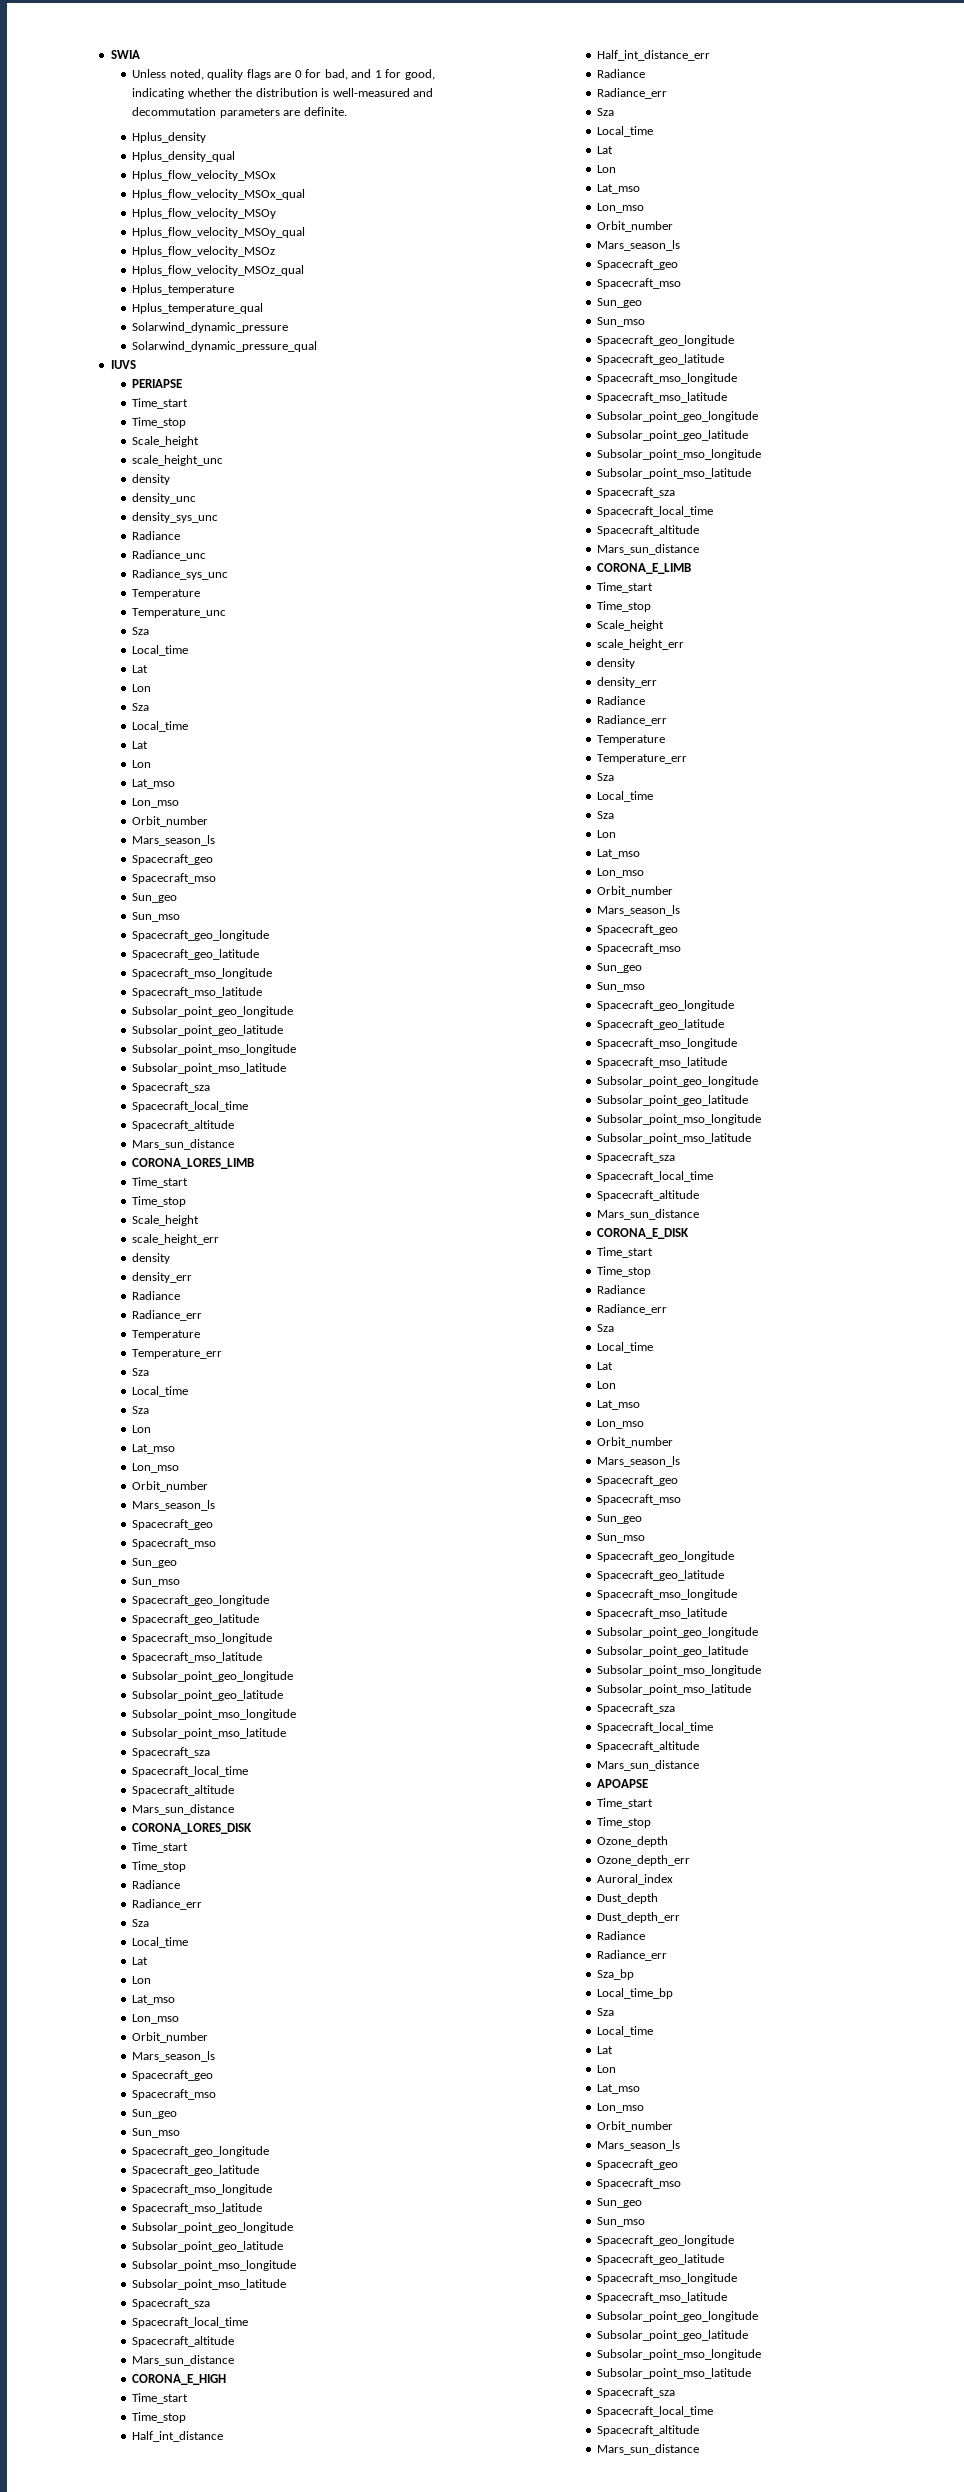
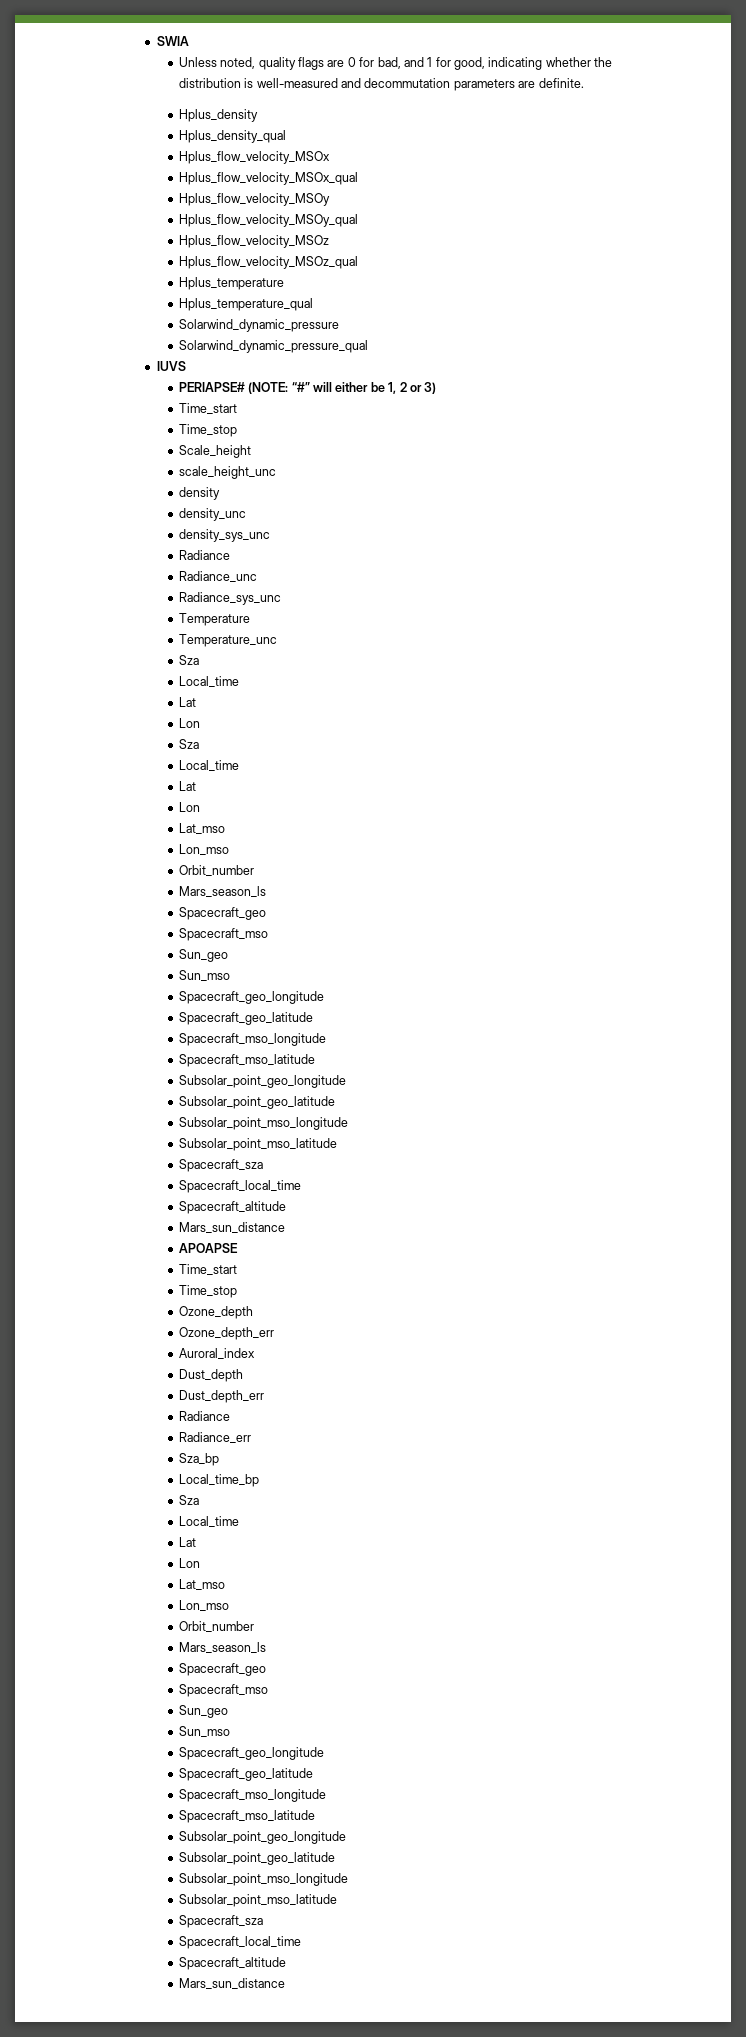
[132,379,183,388] PERIAPSE -> [178,382,437,394] PERIAPSE# (NOTE: “#” will either be 1, 2 or 3)
[132,1158,255,1169] [132,1177,189,1188] [132,1196,187,1207] [132,1215,200,1226] [132,1234,220,1245] [132,1253,171,1264] [132,1272,193,1283] [132,1291,181,1300] [132,1310,203,1321] [132,1330,201,1340] [132,1349,223,1359] [132,1368,150,1376] [132,1386,189,1397] [132,1406,150,1414] [132,1425,152,1433] [132,1444,176,1454] [132,1463,180,1473] [132,1481,209,1492] [132,1500,216,1511] [132,1519,214,1530] [132,1538,217,1549] [132,1558,178,1568] [132,1577,181,1587] [132,1595,270,1606] [132,1614,260,1625] [132,1633,273,1644] [132,1652,263,1663] [132,1671,294,1682] [132,1690,284,1701] [132,1709,297,1720] [132,1728,287,1739] [132,1747,211,1758] [132,1766,249,1777] [132,1785,235,1796] [132,1804,235,1815] [132,1823,253,1834] [132,1842,189,1853] [132,1861,187,1872] [132,1880,181,1889] [132,1899,203,1910] [132,1919,150,1927] [132,1937,189,1948] [132,1957,149,1965] [132,1976,152,1984] [132,1995,176,2005] [132,2014,180,2024] [132,2032,209,2043] [132,2051,216,2062] [132,2070,214,2081] [132,2089,217,2100] [132,2109,178,2119] [132,2128,181,2138] [132,2146,270,2157] [132,2165,260,2176] [132,2184,273,2195] [132,2203,263,2214] [132,2222,294,2233] [132,2241,284,2252] [132,2260,297,2271] [132,2279,287,2290] [132,2298,211,2309] [132,2317,249,2328] [132,2336,235,2347] [132,2355,235,2366] [132,2374,227,2385] [132,2393,189,2404] [132,2412,187,2423] [132,2431,224,2442] [597,50,711,61] [597,69,646,78] [597,88,668,99] [597,108,615,116] [597,126,654,137] [597,146,614,154] [597,165,617,173] [597,184,641,194] [597,203,645,213] [597,221,674,232] [597,240,681,251] [597,259,679,270] [597,278,682,289] [597,298,643,308] [597,317,646,327] [597,335,735,346] [597,354,725,365] [597,373,738,384] [597,392,728,403] [597,411,759,422] [597,430,749,441] [597,449,762,460] [597,468,752,479] [597,487,676,498] [597,506,714,517] [597,525,700,536] [597,544,700,555] [597,563,692,574] [597,582,654,593] [597,601,652,612] [597,620,665,631] [597,639,685,650] [597,658,636,669] [597,677,658,688] [597,696,646,705] [597,715,668,726] [597,735,666,745] [597,754,688,764] [597,773,615,781] [597,791,654,802] [597,811,615,819] [597,830,617,838] [597,849,641,859] [597,868,645,878] [597,886,674,897] [597,905,681,916] [597,924,679,935] [597,943,682,954] [597,963,643,973] [597,982,646,992] [597,1000,735,1011] [597,1019,725,1030] [597,1038,738,1049] [597,1057,728,1068] [597,1076,759,1087] [597,1095,749,1106] [597,1114,762,1125] [597,1133,752,1144] [597,1152,676,1163] [597,1171,714,1182] [597,1190,700,1201] [597,1209,700,1220] [597,1228,690,1239] [597,1247,654,1258] [597,1266,652,1277] [597,1285,646,1294] [597,1304,668,1315] [597,1324,615,1332] [597,1342,654,1353] [597,1362,614,1370] [597,1381,617,1389] [597,1400,641,1410] [597,1419,645,1429] [597,1437,674,1448] [597,1456,681,1467] [597,1475,679,1486] [597,1494,682,1505] [597,1514,643,1524] [597,1533,646,1543] [597,1551,735,1562] [597,1570,725,1581] [597,1589,738,1600] [597,1608,728,1619] [597,1627,759,1638] [597,1646,749,1657] [597,1665,762,1676] [597,1684,752,1695] [597,1703,676,1714] [597,1722,714,1733] [597,1741,700,1752] [597,1760,700,1771] // CORONA_LORES_LIMB // Time_start // Time_stop // Scale_height // scale_height_err // density // density_err // Radiance // Radiance_err // Temperature // Temperature_err // Sza // Local_time // Sza // Lon // Lat_mso // Lon_mso // Orbit_number // Mars_season_ls // Spacecraft_geo // Spacecraft_mso // Sun_geo // Sun_mso // Spacecraft_geo_longitude // Spacecraft_geo_latitude // Spacecraft_mso_longitude // Spacecraft_mso_latitude // Subsolar_point_geo_longitude // Subsolar_point_geo_latitude // Subsolar_point_mso_longitude // Subsolar_point_mso_latitude // Spacecraft_sza // Spacecraft_local_time // Spacecraft_altitude // Mars_sun_distance // CORONA_LORES_DISK // Time_start // Time_stop // Radiance // Radiance_err // Sza // Local_time // Lat // Lon // Lat_mso // Lon_mso // Orbit_number // Mars_season_ls // Spacecraft_geo // Spacecraft_mso // Sun_geo // Sun_mso // Spacecraft_geo_longitude // Spacecraft_geo_latitude // Spacecraft_mso_longitude // Spacecraft_mso_latitude // Subsolar_point_geo_longitude // Subsolar_point_geo_latitude // Subsolar_point_mso_longitude // Subsolar_point_mso_latitude // Spacecraft_sza // Spacecraft_local_time // Spacecraft_altitude // Mars_sun_distance // CORONA_E_HIGH // Time_start // Time_stop // Half_int_distance // Half_int_distance_err // Radiance // Radiance_err // Sza // Local_time // Lat // Lon // Lat_mso // Lon_mso // Orbit_number // Mars_season_ls // Spacecraft_geo // Spacecraft_mso // Sun_geo // Sun_mso // Spacecraft_geo_longitude // Spacecraft_geo_latitude // Spacecraft_mso_longitude // Spacecraft_mso_latitude // Subsolar_point_geo_longitude // Subsolar_point_geo_latitude // Subsolar_point_mso_longitude // Subsolar_point_mso_latitude // Spacecraft_sza // Spacecraft_local_time // Spacecraft_altitude // Mars_sun_distance // CORONA_E_LIMB // Time_start // Time_stop // Scale_height // scale_height_err // density // density_err // Radiance // Radiance_err // Temperature // Temperature_err // Sza // Local_time // Sza // Lon // Lat_mso // Lon_mso // Orbit_number // Mars_season_ls // Spacecraft_geo // Spacecraft_mso // Sun_geo // Sun_mso // Spacecraft_geo_longitude // Spacecraft_geo_latitude // Spacecraft_mso_longitude // Spacecraft_mso_latitude // Subsolar_point_geo_longitude // Subsolar_point_geo_latitude // Subsolar_point_mso_longitude // Subsolar_point_mso_latitude // Spacecraft_sza // Spacecraft_local_time // Spacecraft_altitude // Mars_sun_distance // CORONA_E_DISK // Time_start // Time_stop // Radiance // Radiance_err // Sza // Local_time // Lat // Lon // Lat_mso // Lon_mso // Orbit_number // Mars_season_ls // Spacecraft_geo // Spacecraft_mso // Sun_geo // Sun_mso // Spacecraft_geo_longitude // Spacecraft_geo_latitude // Spacecraft_mso_longitude // Spacecraft_mso_latitude // Subsolar_point_geo_longitude // Subsolar_point_geo_latitude // Subsolar_point_mso_longitude // Subsolar_point_mso_latitude // Spacecraft_sza // Spacecraft_local_time // Spacecraft_altitude // Mars_sun_distance -> (285, 1227) none

